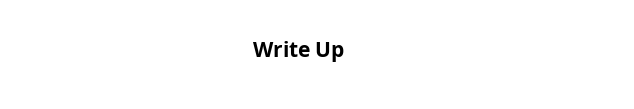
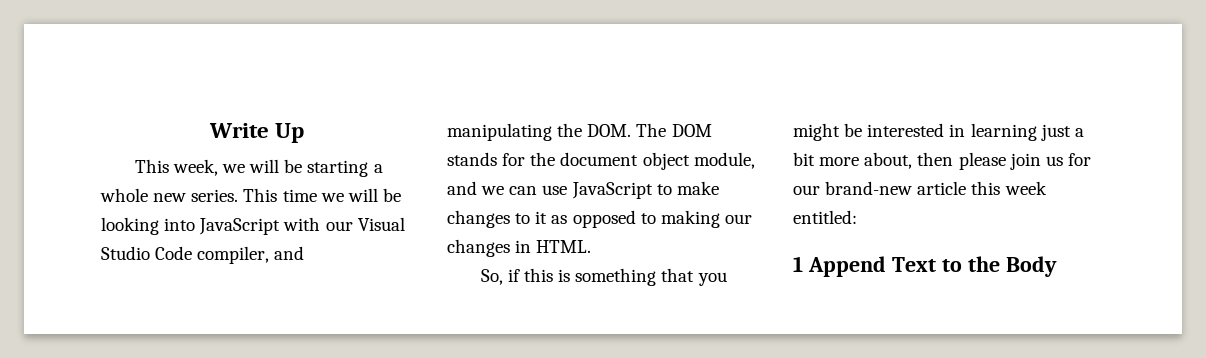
(345, 52) none -> [134,159,383,177] [100,188,401,202] [101,217,405,235] [101,246,305,264] [447,123,712,141] [447,152,755,170] [447,181,719,199] [447,210,752,228] [447,239,592,257] [480,268,727,286] [793,123,1084,141] [793,152,1091,170] [793,181,1047,195] [793,210,857,224] [793,256,1057,277] // This week, we will be starting a whole new series. This time we will be looking into JavaScript with our Visual Studio Code compiler, and manipulating the DOM. The DOM stands for the document object module, and we can use JavaScript to make changes to it as opposed to making our changes in HTML. // So, if this is something that you might be interested in learning just a bit more about, then please join us for our brand-new article this week entitled: // 1 Append Text to the Body

